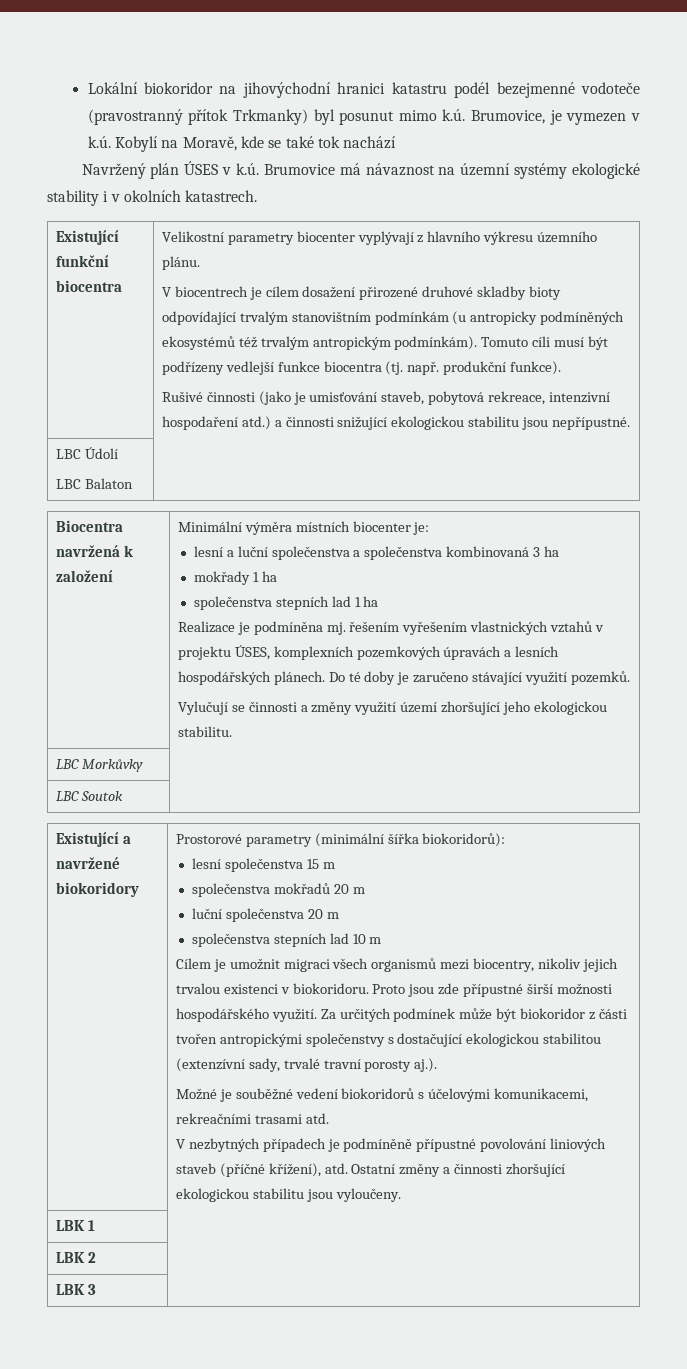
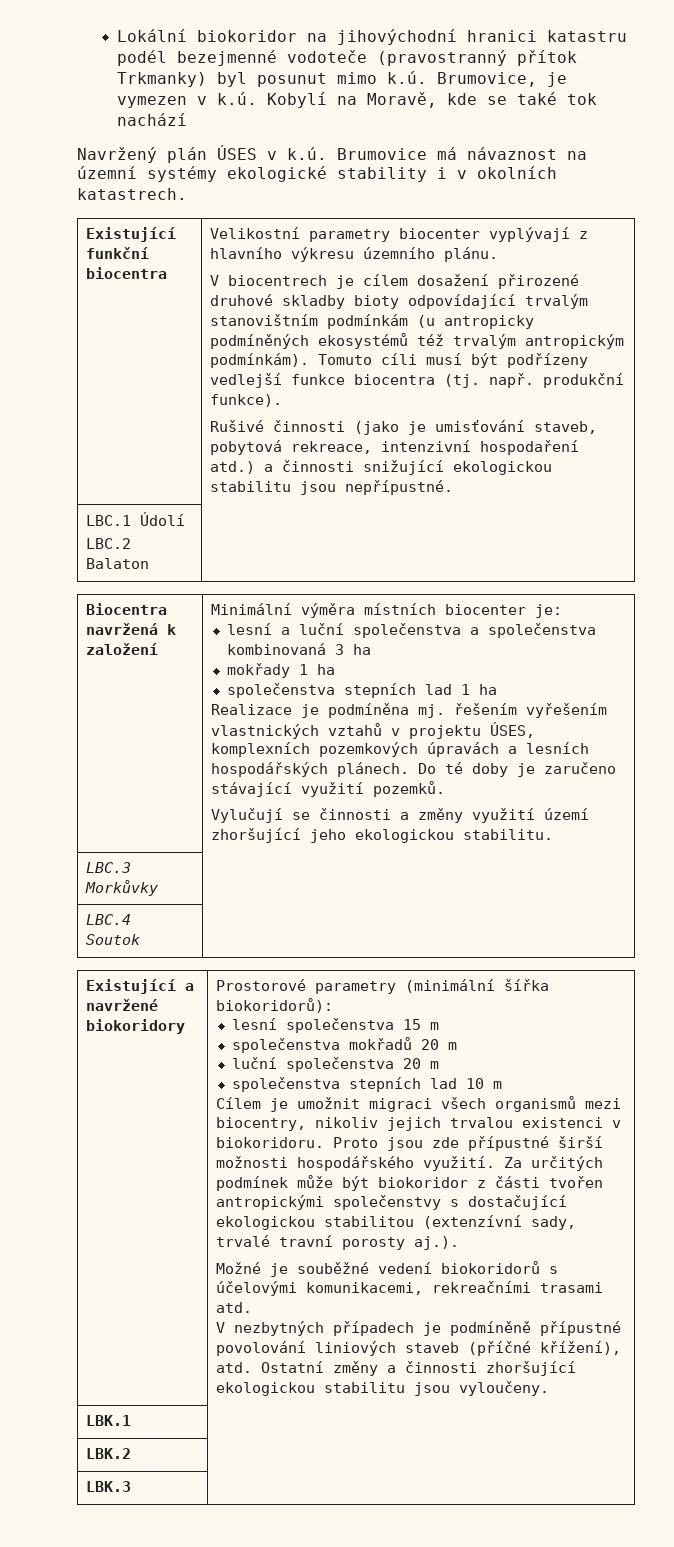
[55,449,81,459] LBC -> [86,515,132,526] LBC.1
[55,479,81,489] LBC -> [86,538,132,549] LBC.2
[55,759,79,769] LBC -> [86,862,132,873] LBC.3
[55,791,79,801] LBC -> [86,914,132,925] LBC.4
[55,1220,95,1231] [55,1252,96,1263] [55,1284,96,1295] LBK 1 | // LBK 2 | // LBK 3 -> [86,1415,132,1426] [86,1448,132,1459] [86,1481,132,1492] LBK.1 | // LBK.2 | // LBK.3

